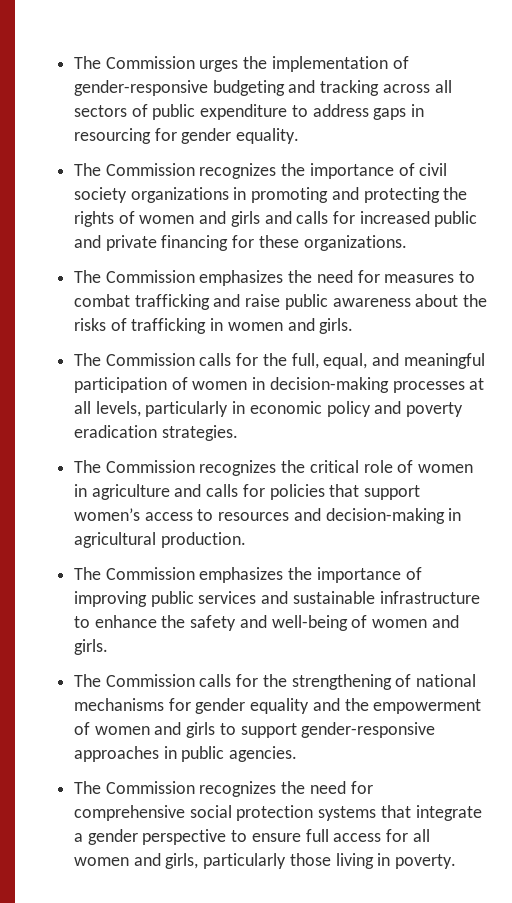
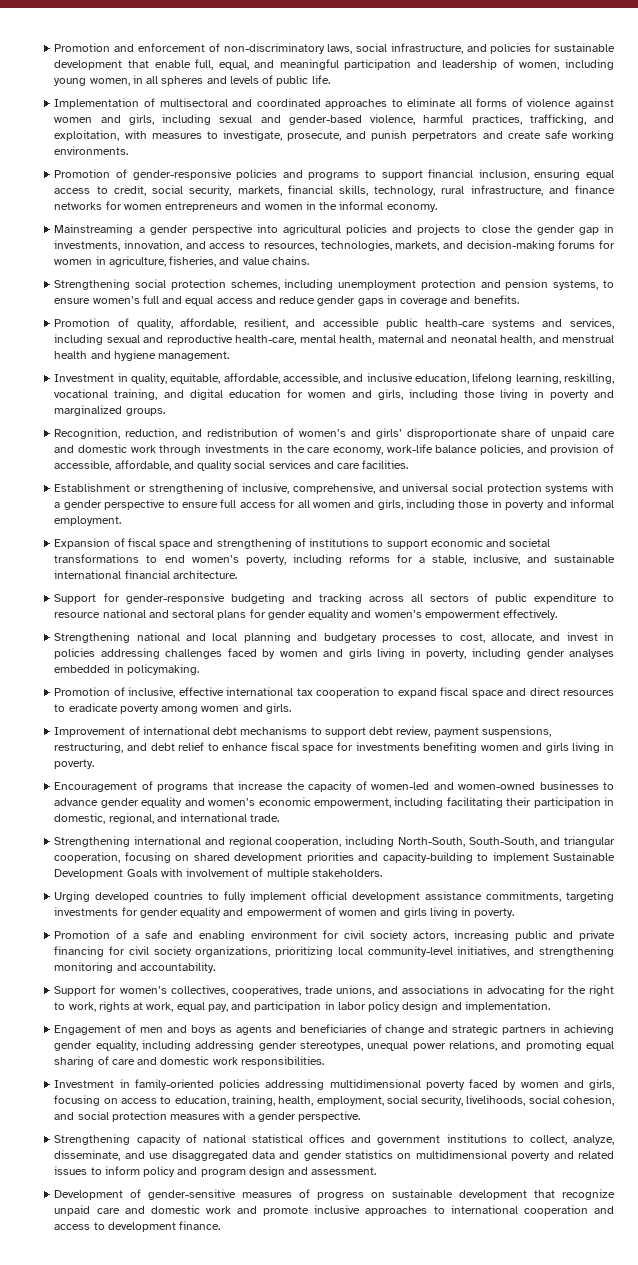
[73,56,409,72] [73,80,452,96] [73,104,424,120] [73,128,300,144] [73,163,448,179] [73,187,468,203] [73,211,478,227] [73,235,407,251] [73,270,475,286] [73,294,487,310] [73,318,354,334] [73,353,287,366] The Commission urges the implementation of gender-responsive budgeting and tracking across all sectors of public expenditure to address gaps in resourcing for gender equality. // The Commission recognizes the importance of civil society organizations in promoting and protecting the rights of women and girls and calls for increased public and private financing for these organizations. // The Commission emphasizes the need for measures to combat trafficking and raise public awareness about the risks of trafficking in women and girls. // The Commission calls for the -> [54,43,615,54] [54,60,191,70] Promotion and enforcement of non-discriminatory laws, social infrastructure, and policies for sustainable development that enable
[171,377,485,393] [73,401,463,417] [73,425,238,441] [73,460,473,476] [73,484,420,500] [73,508,462,524] [73,532,246,548] [73,567,422,583] [73,591,480,607] [73,615,459,631] [73,639,108,655] [73,674,476,690] [73,698,482,714] [73,722,436,738] [73,746,298,762] [73,781,373,797] [73,805,185,821] of women in decision-making processes at all levels, particularly in economic policy and poverty eradication strategies. // The Commission recognizes the critical role of women in agriculture and calls for policies that support women’s access to resources and decision-making in agricultural production. // The Commission emphasizes the importance of improving public services and sustainable infrastructure to enhance the safety and well-being of women and girls. // The Commission calls for the strengthening of national mechanisms for gender equality and the empowerment of women and girls to support gender-responsive approaches in public agencies. // The Commission recognizes the need for comprehensive -> [416,59,614,70] [54,75,330,86] [54,98,614,109] [54,114,615,125] [54,130,615,141] [54,146,129,155] [54,169,614,180] [54,185,615,196] [54,201,437,212] [54,224,614,235] [54,240,615,251] [54,256,309,267] [54,279,614,290] [54,295,519,306] [54,318,614,329] [54,334,614,345] [54,350,230,361] [54,373,614,384] [54,389,615,400] [54,405,165,416] [54,428,615,439] [54,444,614,455] [54,460,409,471] [54,483,449,494] and leadership of women, including young women, in all spheres and levels of public life. // Implementation of multisectoral and coordinated approaches to eliminate all forms of violence against women and girls, including sexual and gender-based violence, harmful practices, trafficking, and exploitation, with measures to investigate, prosecute, and punish perpetrators and create safe working environments. // Promotion of gender-responsive policies and programs to support financial inclusion, ensuring equal access to credit, social security, markets, financial skills, technology, rural infrastructure, and finance networks for women entrepreneurs and women in the informal economy. // Mainstreaming a gender perspective into agricultural policies and projects to close the gender gap in investments, innovation, and access to resources, technologies, markets, and decision-making forums for women in agriculture, fisheries, and value chains. // Strengthening social protection schemes, including unemployment protection and pension systems, to ensure women’s full and equal access and reduce gender gaps in coverage and benefits. // Promotion of quality, affordable, resilient, and accessible public health-care systems and services, including sexual and reproductive health-care, mental health, maternal and neonatal health, and menstrual health and hygiene management. // Investment in quality, equitable, affordable, accessible, and inclusive education, lifelong learning, reskilling, vocational training, and digital education for women and girls, including those living in poverty and marginalized groups. // Recognition, reduction, and redistribution of women’s and girls’ disproportionate share of unpaid care and domestic work through investments in the care economy, work-life balance policies, and provision of accessible, affordable, and quality social services and care facilities. // Establishment or strengthening of inclusive, comprehensive, and universal
[380,805,482,821] that integrate -> [592,483,614,492] with
[203,853,456,869] particularly those living in poverty. -> [406,499,615,510] [54,516,122,526] [54,538,551,549] [54,554,615,565] [54,570,237,579] [54,593,615,604] [54,609,558,620] [54,632,615,643] [54,648,614,659] [54,664,199,675] [54,687,615,698] [54,703,291,714] [54,726,551,737] [54,742,614,753] [54,759,95,769] [54,781,614,792] [54,797,615,808] [54,813,280,824] [54,836,615,847] [54,852,616,863] [54,868,382,879] [54,891,615,902] [54,907,515,918] [54,930,616,941] [54,946,614,957] [54,962,215,973] [54,985,614,996] [54,1001,550,1012] [54,1024,614,1035] [54,1040,614,1051] [54,1056,324,1067] [54,1079,615,1090] [54,1095,614,1106] [54,1111,361,1122] [54,1134,614,1145] [54,1150,615,1161] [54,1166,377,1177] [54,1189,616,1200] [54,1205,615,1216] [54,1221,221,1232] including those in poverty and informal employment. // Expansion of fiscal space and strengthening of institutions to support economic and societal transformations to end women’s poverty, including reforms for a stable, inclusive, and sustainable international financial architecture. // Support for gender-responsive budgeting and tracking across all sectors of public expenditure to resource national and sectoral plans for gender equality and women’s empowerment effectively. // Strengthening national and local planning and budgetary processes to cost, allocate, and invest in policies addressing challenges faced by women and girls living in poverty, including gender analyses embedded in policymaking. // Promotion of inclusive, effective international tax cooperation to expand fiscal space and direct resources to eradicate poverty among women and girls. // Improvement of international debt mechanisms to support debt review, payment suspensions, restructuring, and debt relief to enhance fiscal space for investments benefiting women and girls living in poverty. // Encouragement of programs that increase the capacity of women-led and women-owned businesses to advance gender equality and women’s economic empowerment, including facilitating their participation in domestic, regional, and international trade. // Strengthening international and regional cooperation, including North-South, South-South, and triangular cooperation, focusing on shared development priorities and capacity-building to implement Sustainable Development Goals with involvement of multiple stakeholders. // Urging developed countries to fully implement official development assistance commitments, targeting investments for gender equality and empowerment of women and girls living in poverty. // Promotion of a safe and enabling environment for civil society actors, increasing public and private financing for civil society organizations, prioritizing local community-level initiatives, and strengthening monitoring and accountability. // Support for women’s collectives, cooperatives, trade unions, and associations in advocating for the right to work, rights at work, equal pay, and participation in labor policy design and implementation. // Engagement of men and boys as agents and beneficiaries of change and strategic partners in achieving gender equality, including addressing gender stereotypes, unequal power relations, and promoting equal sharing of care and domestic work responsibilities. // Investment in family-oriented policies addressing multidimensional poverty faced by women and girls, focusing on access to education, training, health, employment, social security, livelihoods, social cohesion, and social protection measures with a gender perspective. // Strengthening capacity of national statistical offices and government institutions to collect, analyze, disseminate, and use disaggregated data and gender statistics on multidimensional poverty and related issues to inform policy and program design and assessment. // Development of gender-sensitive measures of progress on sustainable development that recognize unpaid care and domestic work and promote inclusive approaches to international cooperation and access to development finance.

